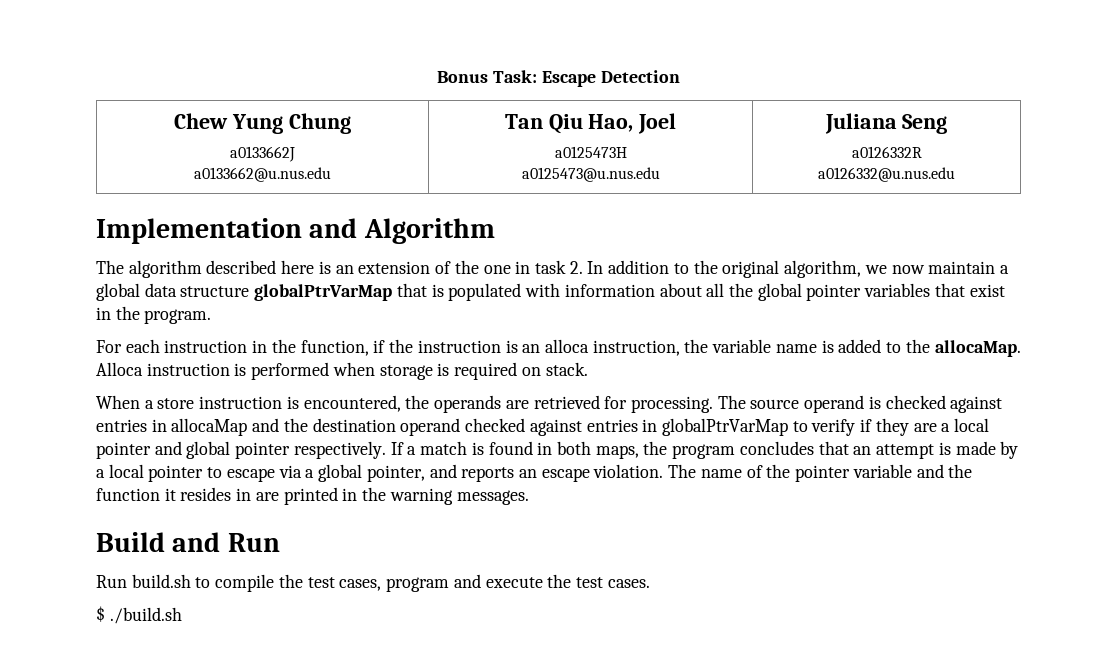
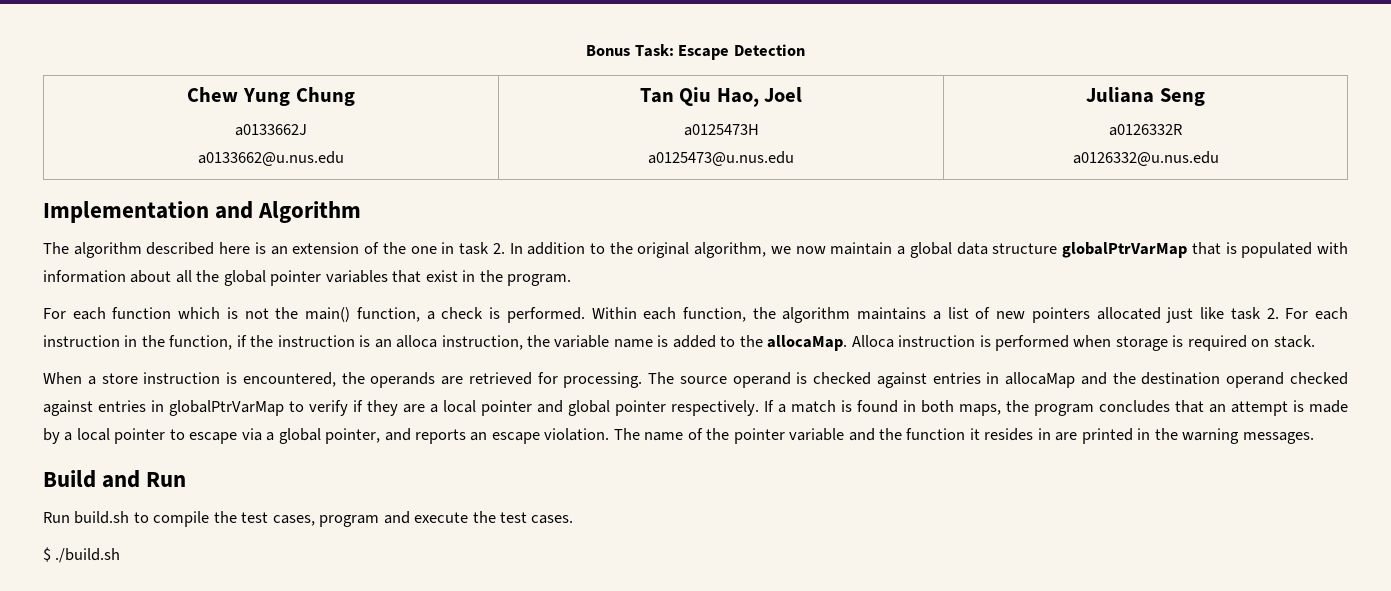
(160, 346) none -> [112,307,1349,323] function which is not the main() function, a check is performed. Within each function, the algorithm maintains a list of new pointers allocated just like task 2. For each

